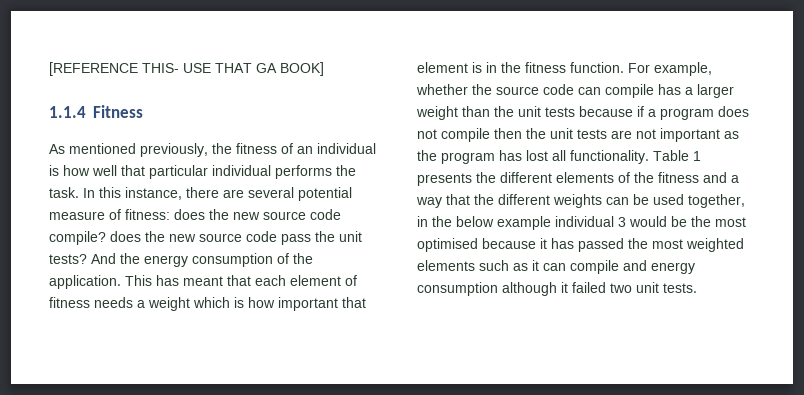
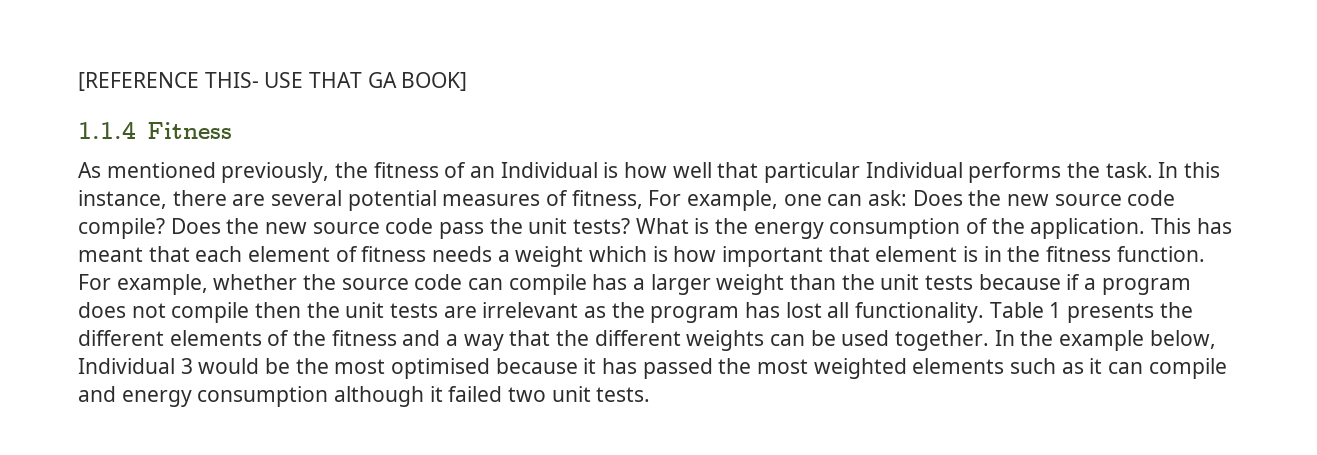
[317,143,376,154] individual -> [500,162,598,178] Individual
[212,165,271,176] individual -> [865,162,963,178] Individual
[49,209,205,220] measure of fitness: does -> [442,190,963,211] measures of fitness, For example, one can ask: Does
[110,231,141,242] does -> [170,218,221,234] Does
[91,253,116,264] And -> [635,218,710,234] What is
[636,128,720,142] not important -> [482,302,579,318] irrelevant
[688,194,745,208] [417,216,614,230] together, in the below example individual -> [895,330,1216,351] [78,358,175,374] together. In the example below, Individual

